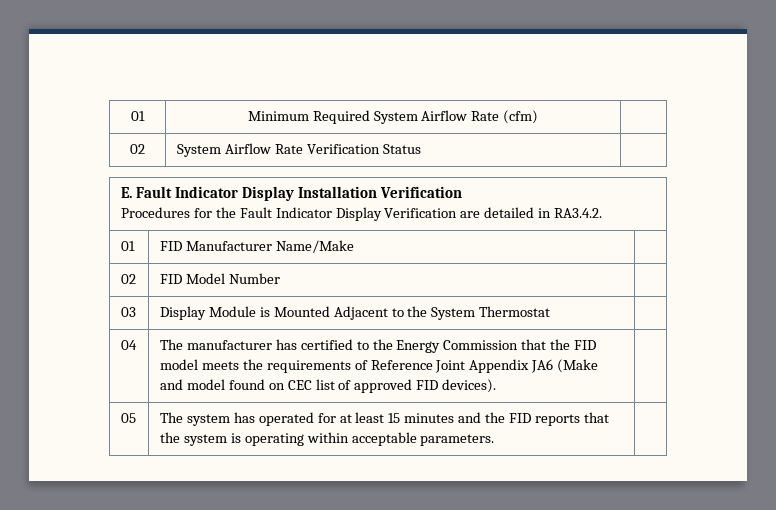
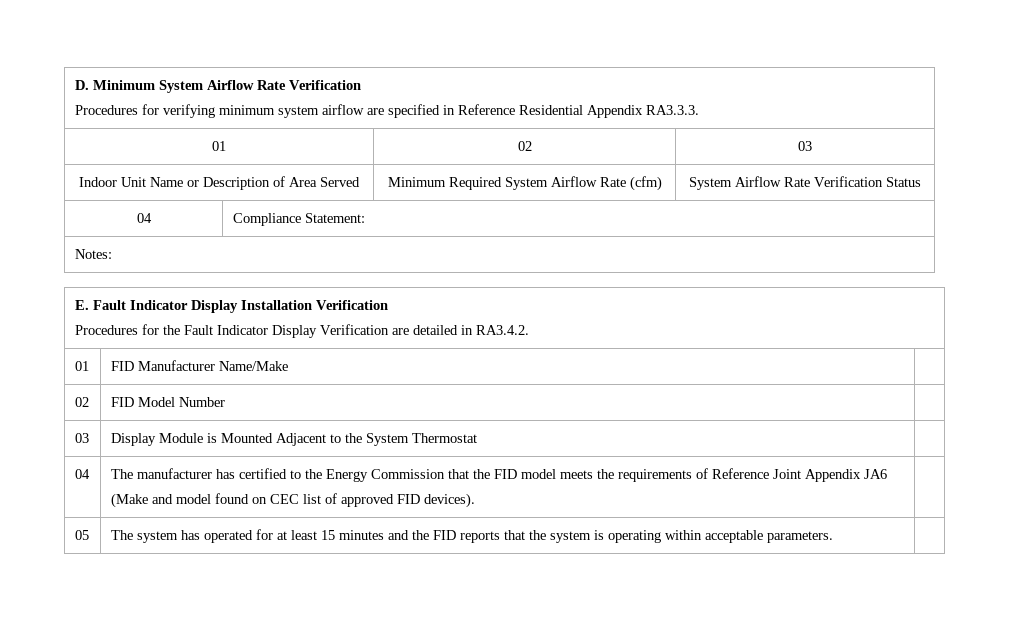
[131,111,145,121] 01 -> [74,80,361,93] [74,104,699,118] [212,141,226,151] [517,141,532,151] [798,141,813,151] [79,176,360,190] D. Minimum System Airflow Rate Verification // Procedures for verifying minimum system airflow are specified in Reference Residential Appendix RA3.3.3. // 01 | 02 | 03 // Indoor Unit Name or Description of Area Served
[130,144,145,154] // 02 | -> (662, 183) none
(421, 149) | -> [136,213,152,223] [232,213,365,226] [74,249,112,259] // 04 | Compliance Statement: // Notes:

